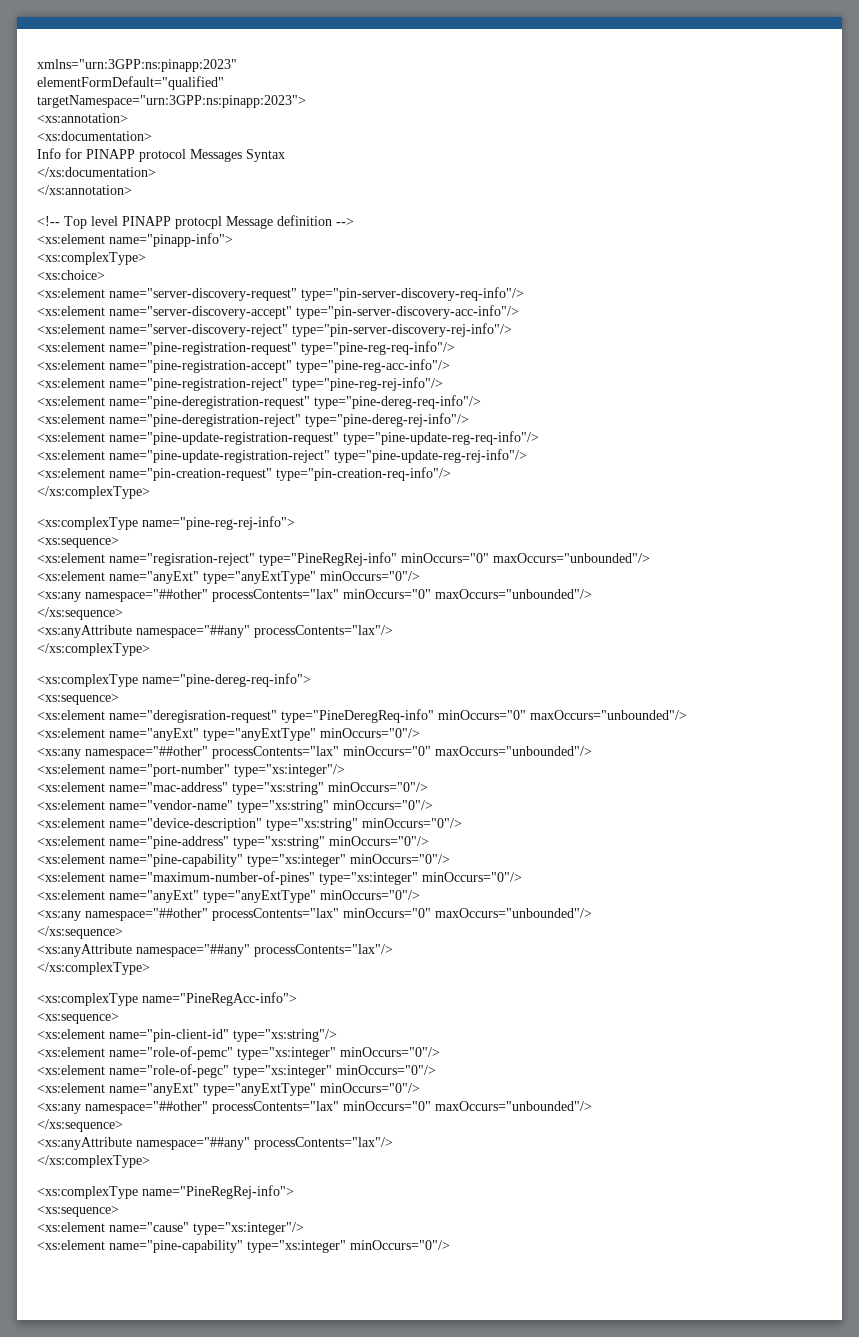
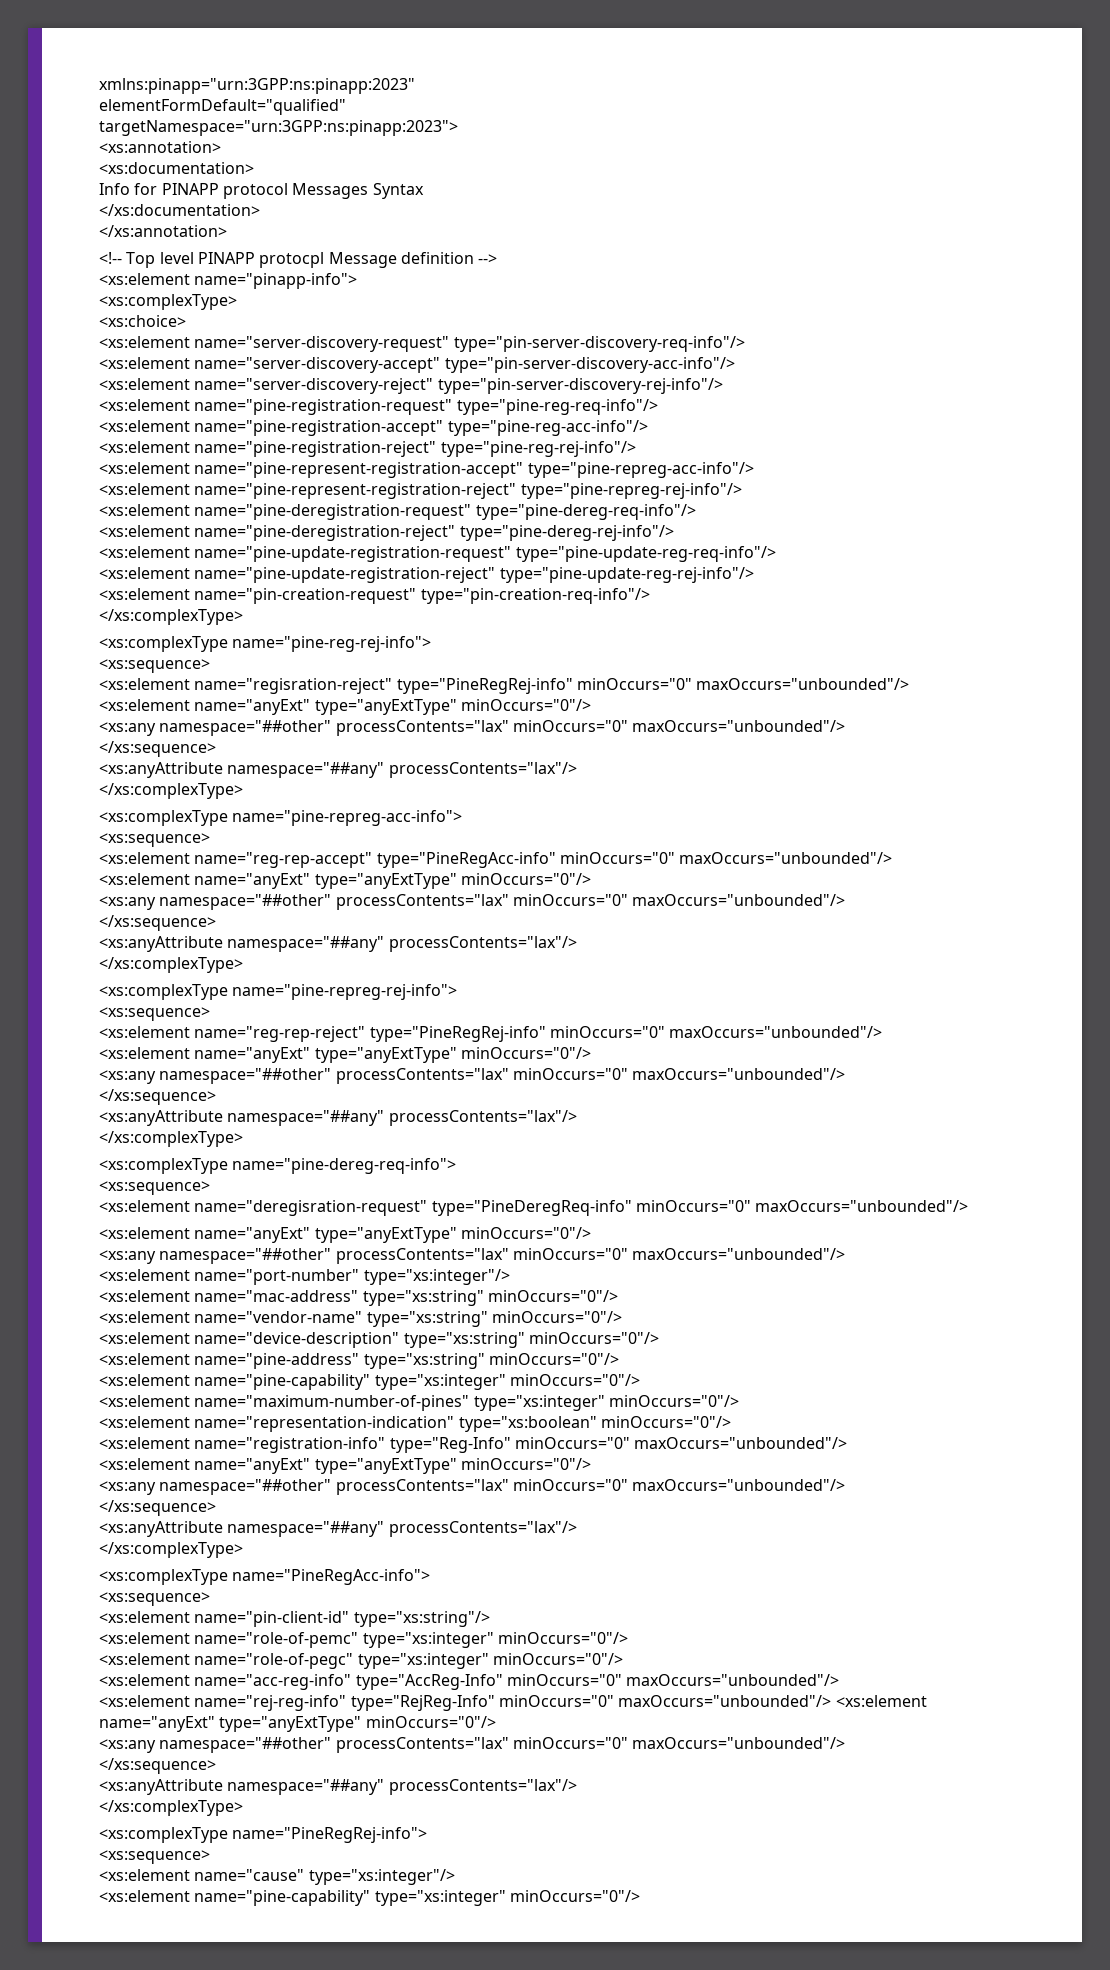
[37,59,237,72] xmlns="urn:3GPP:ns:pinapp:2023" -> [99,78,415,94] xmlns:pinapp="urn:3GPP:ns:pinapp:2023"
(443, 384) none -> [99,462,754,478] [99,483,742,499] // <xs:element name="pine-represent-registration-accept" type="pine-repreg-acc-info"/> // <xs:element name="pine-represent-registration-reject" type="pine-repreg-rej-info"/>
(150, 649) none -> [99,810,463,826] [99,833,210,847] [99,852,893,868] [99,873,591,889] [99,894,846,910] [99,915,216,931] [99,936,577,952] [99,957,243,973] [99,984,458,1000] [99,1007,210,1021] [99,1026,883,1042] [99,1047,591,1063] [99,1068,846,1084] [99,1089,216,1105] [99,1110,577,1126] [99,1131,243,1147] // <xs:complexType name="pine-repreg-acc-info"> // <xs:sequence> // <xs:element name="reg-rep-accept" type="PineRegAcc-info" minOccurs="0" maxOccurs="unbounded"/> // <xs:element name="anyExt" type="anyExtType" minOccurs="0"/> // <xs:any namespace="##other" processContents="lax" minOccurs="0" maxOccurs="unbounded"/> // </xs:sequence> // <xs:anyAttribute namespace="##any" processContents="lax"/> // </xs:complexType> // <xs:complexType name="pine-repreg-rej-info"> // <xs:sequence> // <xs:element name="reg-rep-reject" type="PineRegRej-info" minOccurs="0" maxOccurs="unbounded"/> // <xs:element name="anyExt" type="anyExtType" minOccurs="0"/> // <xs:any namespace="##other" processContents="lax" minOccurs="0" maxOccurs="unbounded"/> // </xs:sequence> // <xs:anyAttribute namespace="##any" processContents="lax"/> // </xs:complexType>
(522, 877) none -> [99,1416,731,1432] [99,1437,848,1453] // <xs:element name="representation-indication" type="xs:boolean" minOccurs="0"/> // <xs:element name="registration-info" type="Reg-Info" minOccurs="0" maxOccurs="unbounded"/>
(105, 1088) none -> [194,1674,840,1690] [99,1695,927,1711] name="acc-reg-info" type="AccReg-Info" minOccurs="0" maxOccurs="unbounded"/> // <xs:element name="rej-reg-info" type="RejReg-Info" minOccurs="0" maxOccurs="unbounded"/> <xs:element

